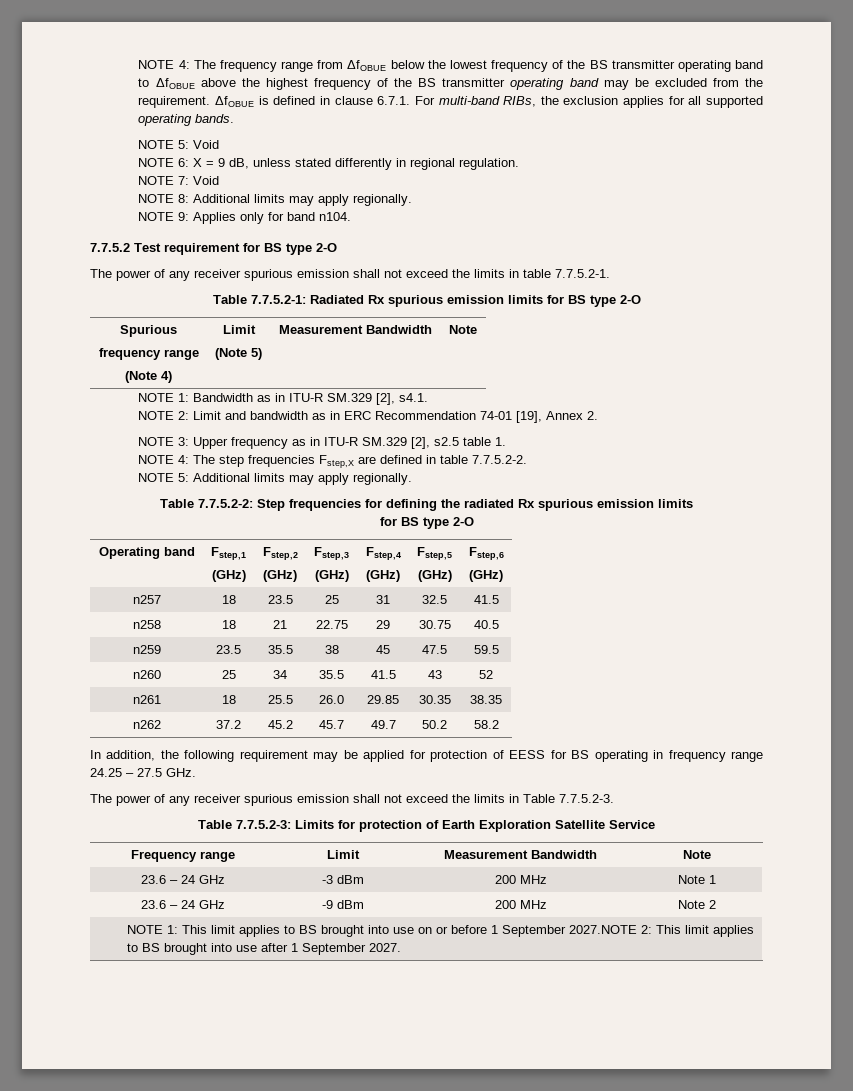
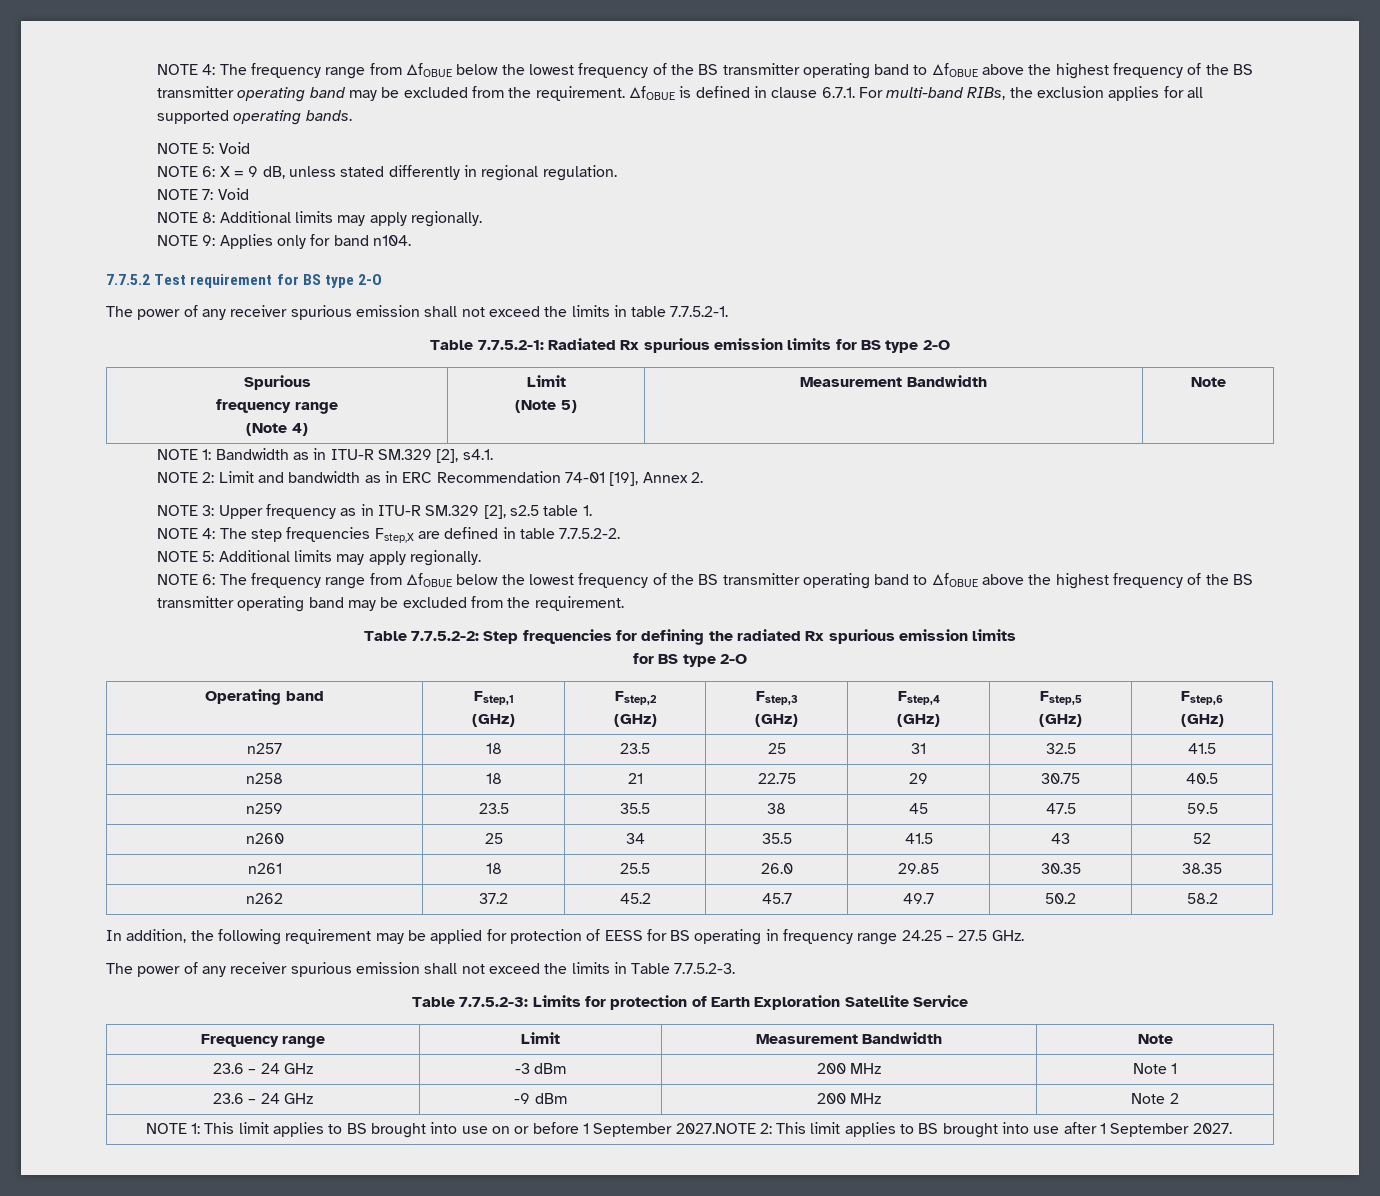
(413, 479) none -> [157,573,1254,589] [157,596,624,612] // NOTE 6: The frequency range from ΔfOBUE below the lowest frequency of the BS transmitter operating band to ΔfOBUE above the highest frequency of the BS transmitter operating band may be excluded from the requirement.

